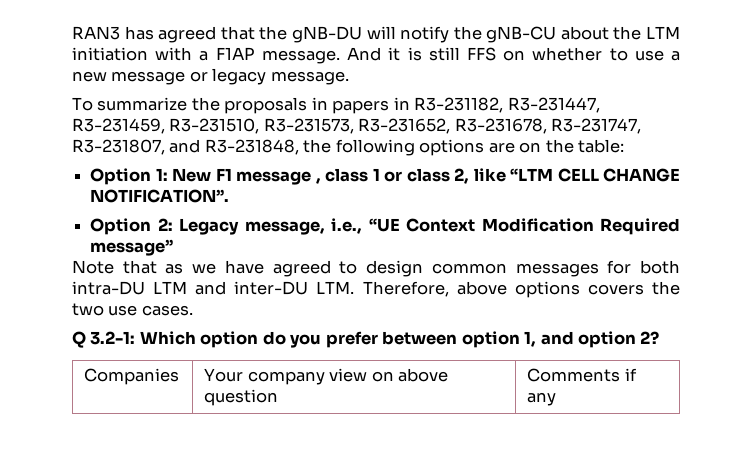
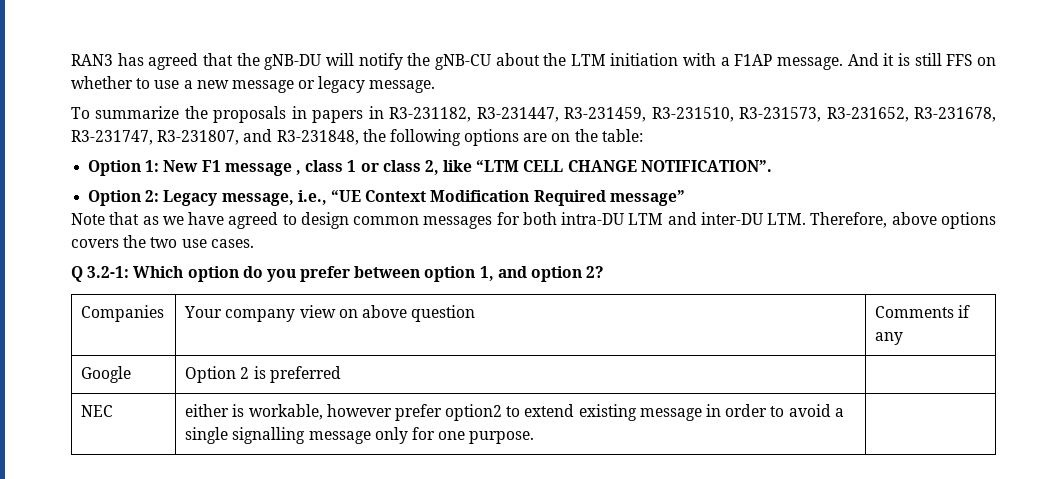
(557, 399) none -> [81,366,132,383] [185,366,341,383] [81,405,114,417] [185,404,844,421] [185,427,535,444] // Google | Option 2 is preferred | // NEC | either is workable, however prefer option2 to extend existing message in order to avoid a single signalling message only for one purpose. |

